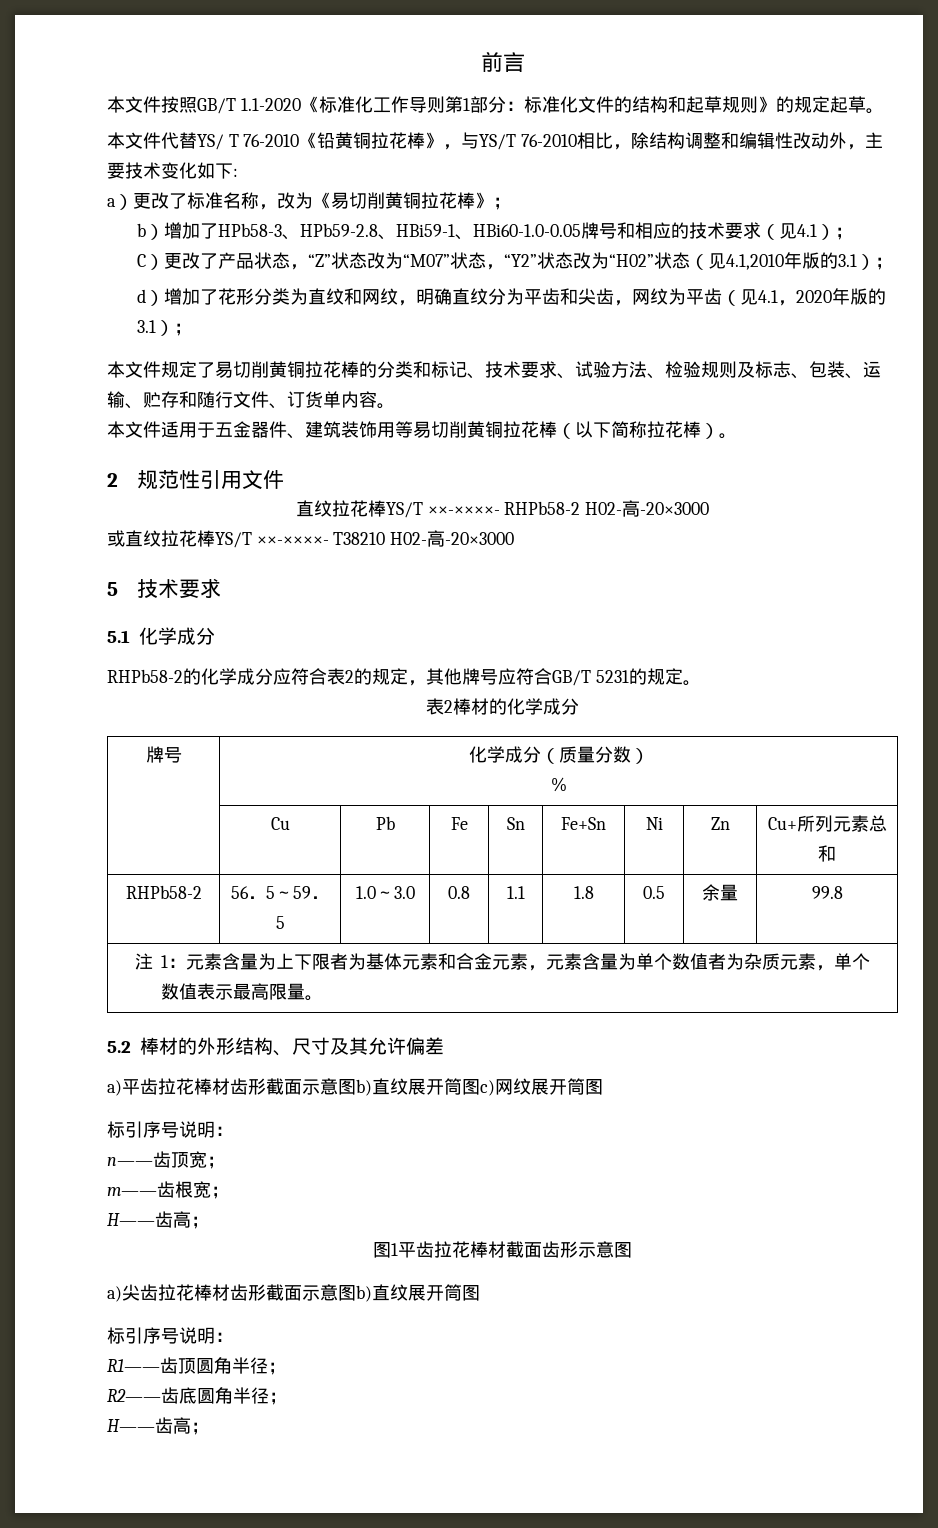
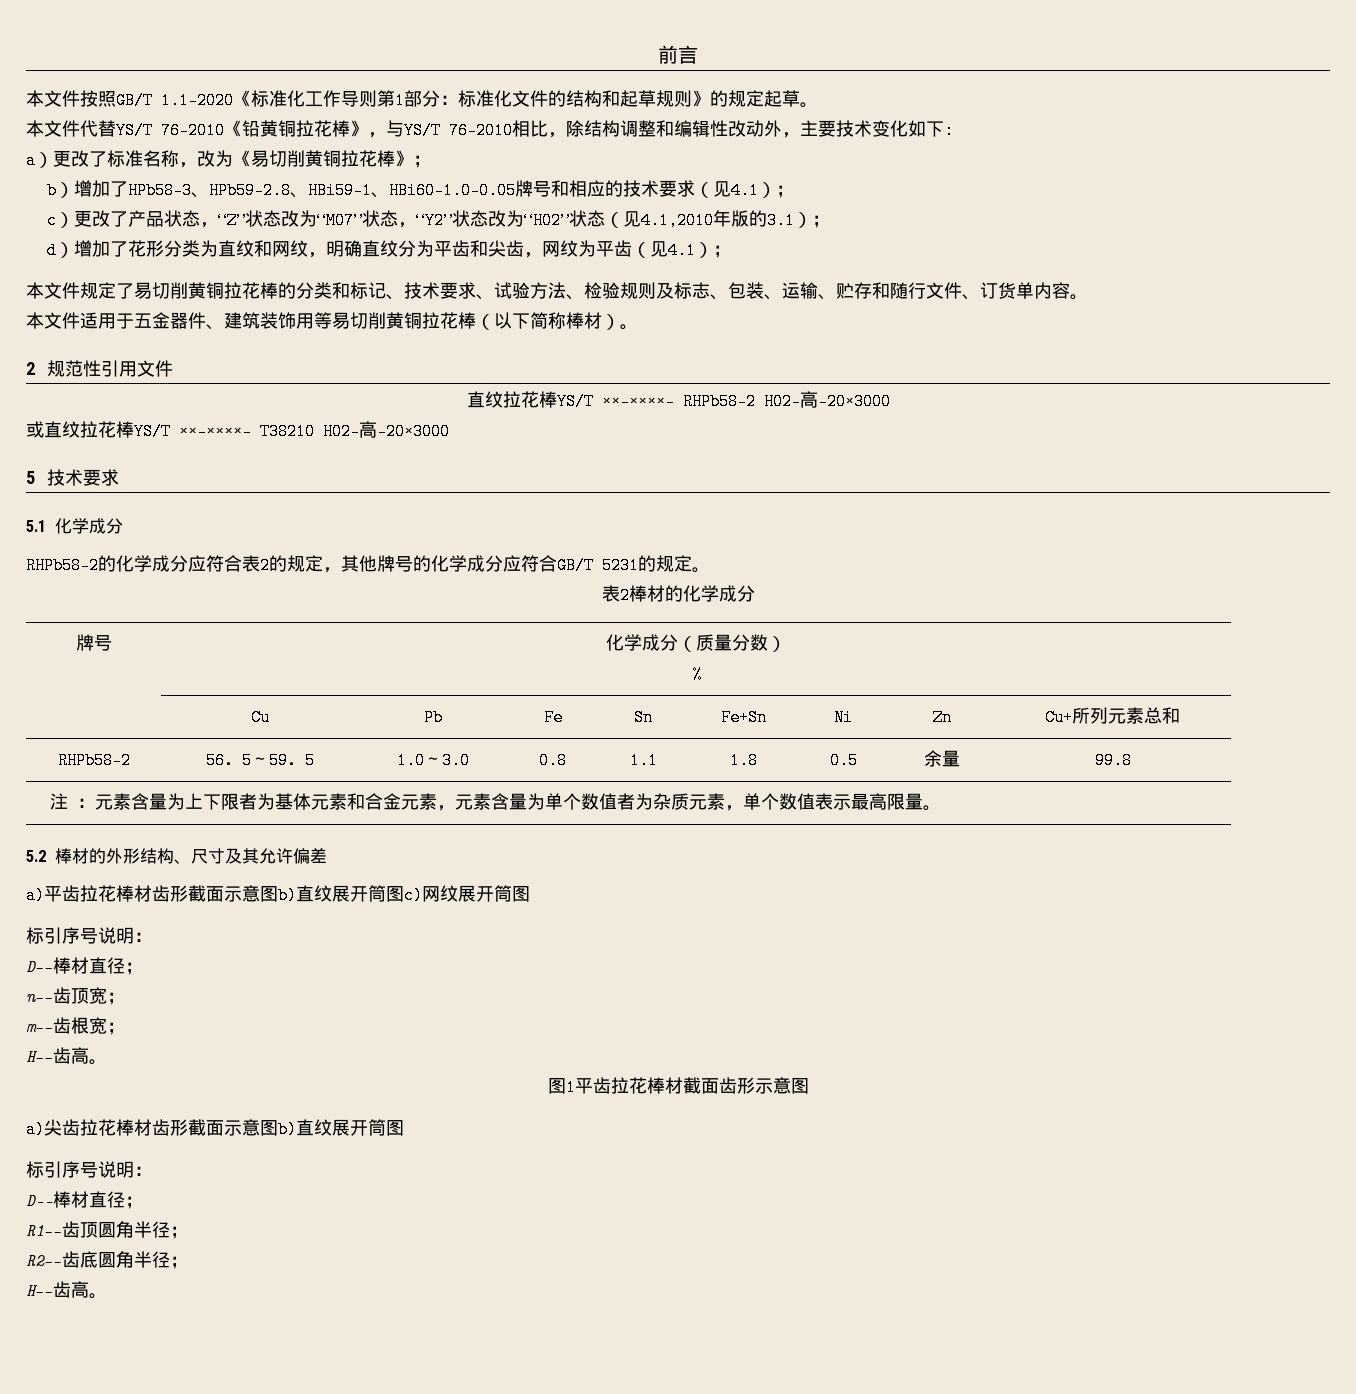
[197,134,239,150] YS/ T -> [116,122,153,139] YS/T
[136,254,146,267] C -> [47,212,58,229] c
[777,288,886,306] [136,320,156,333] ，2020年版的3.1 -> (697, 250) none
[647,421,701,438] 拉花棒 -> [566,312,602,329] 棒材
(498, 677) none -> [413,555,503,572] 的化学成分
[161,955,169,968] 1 -> (69, 801) none
(233, 1131) none -> [26,957,143,975] // D——棒材直径；
[191,1216,209,1229] ； -> [89,1059,107,1065] 。
(233, 1337) none -> [26,1191,143,1209] // D——棒材直径；
[191,1422,209,1435] ； -> [89,1293,107,1299] 。

